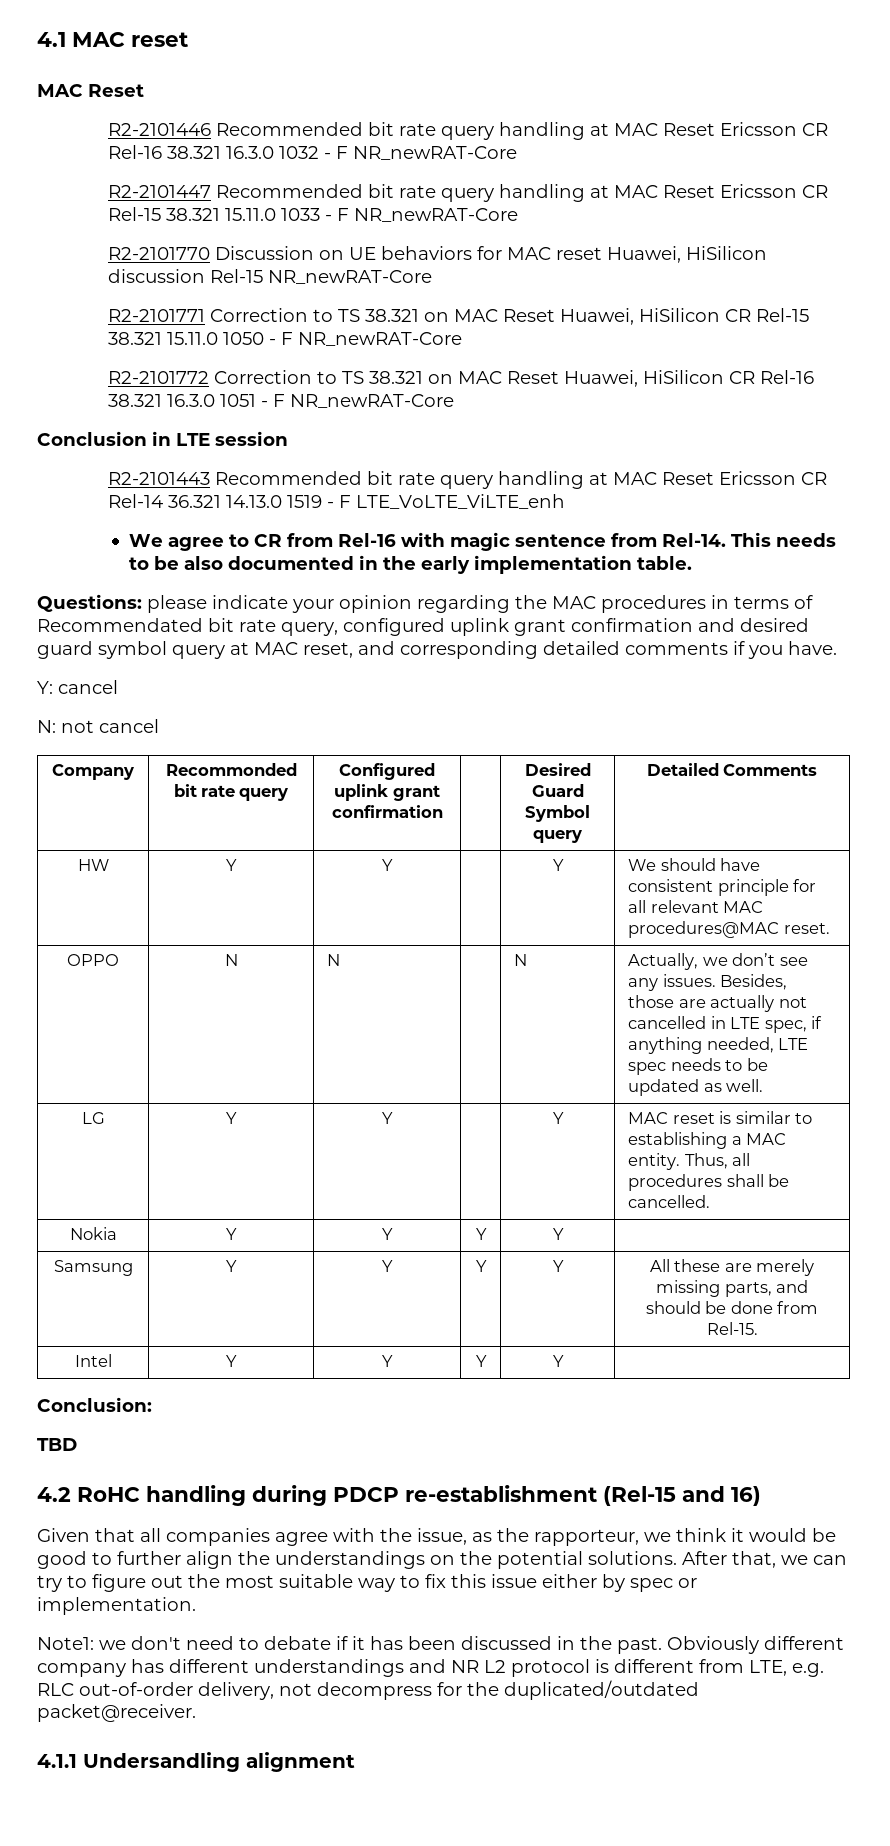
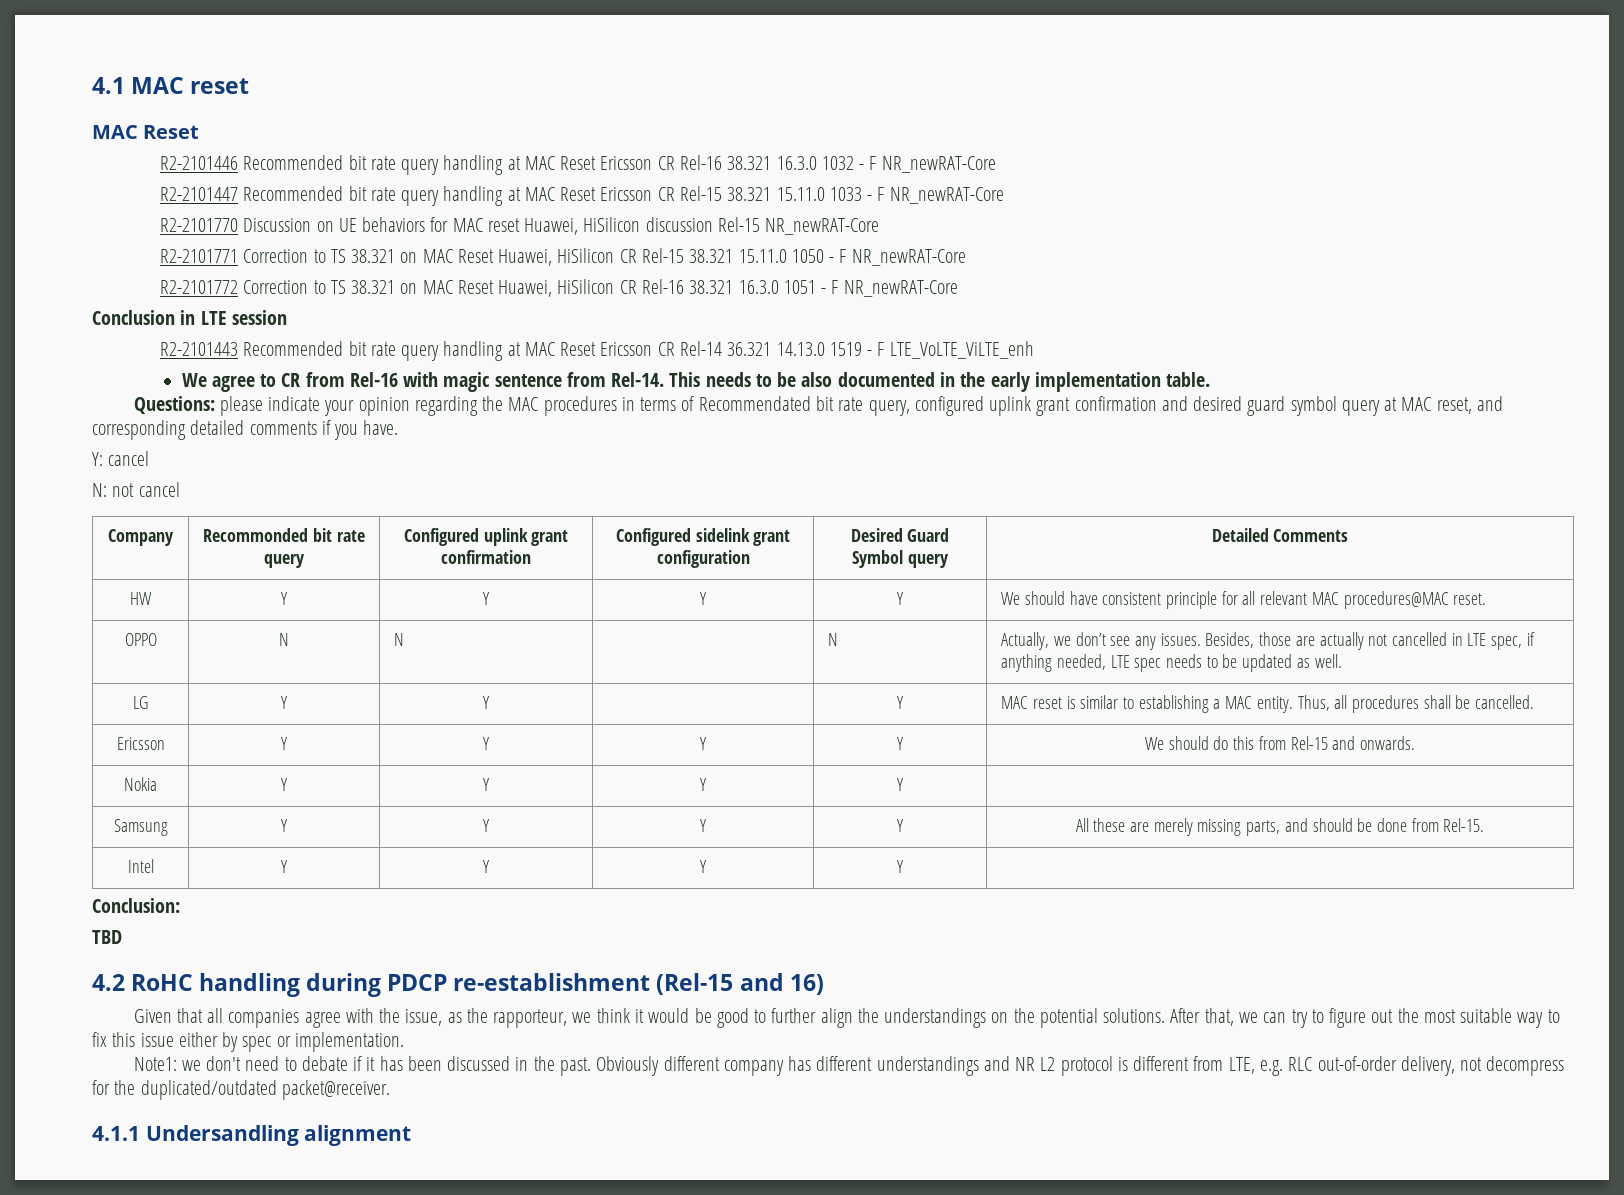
(443, 811) none -> [615,528,791,546] [656,550,750,568] Configured sidelink grant configuration
(394, 865) none -> [700,592,707,605] Y
(711, 1201) none -> [116,737,165,750] [281,737,288,750] [483,737,490,750] [700,737,707,750] [897,737,904,750] [1144,736,1416,750] // Ericsson | Y | Y | Y | Y | We should do this from Rel-15 and onwards.

